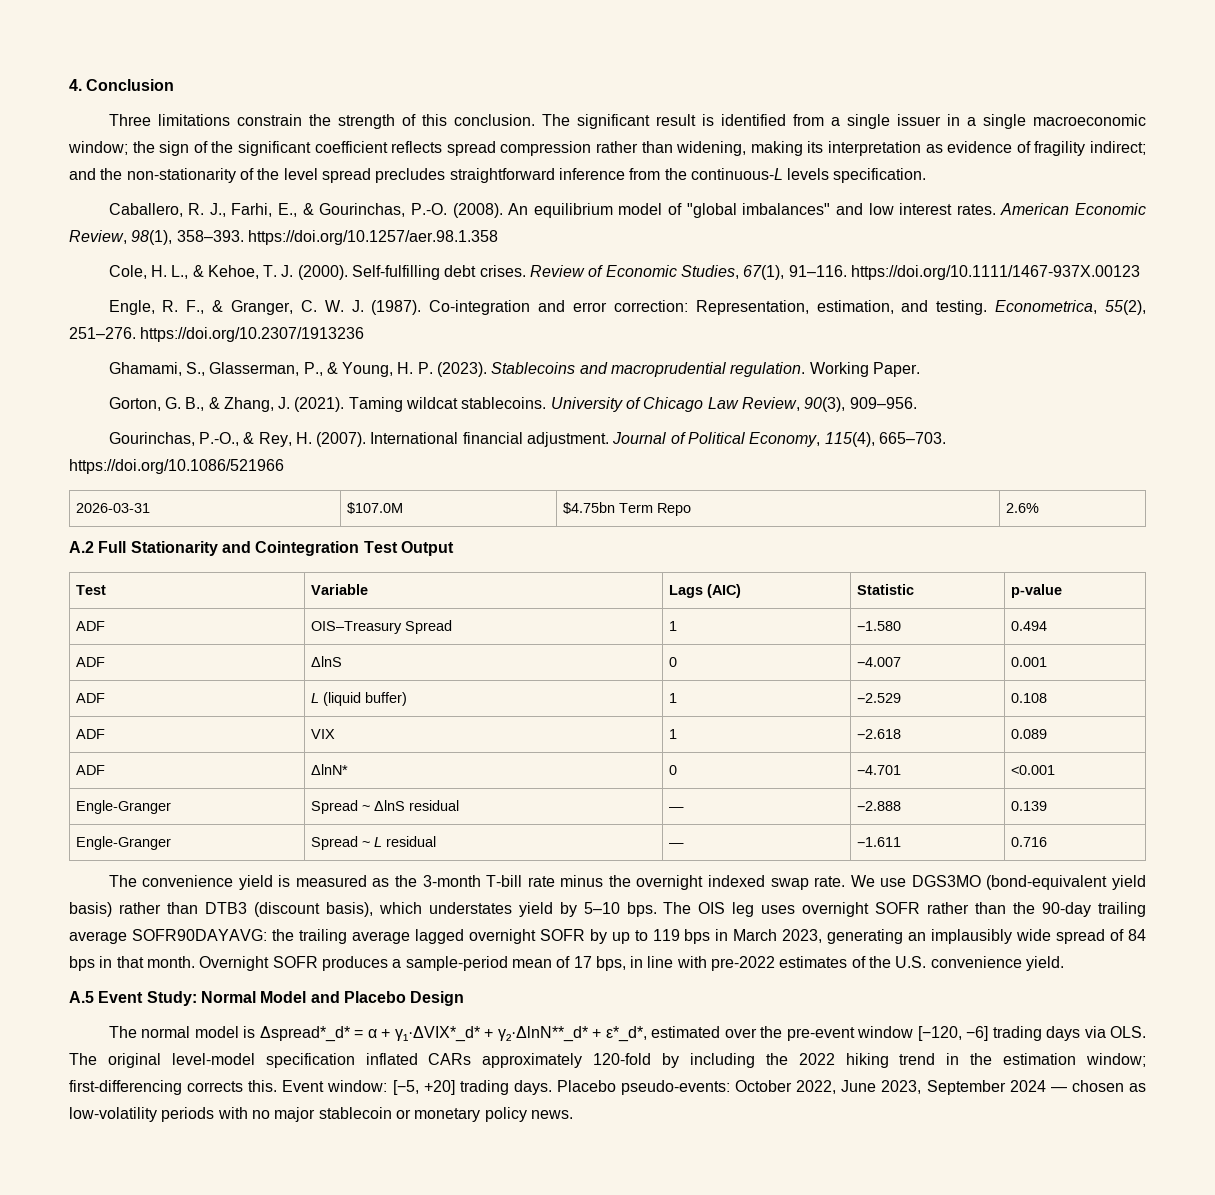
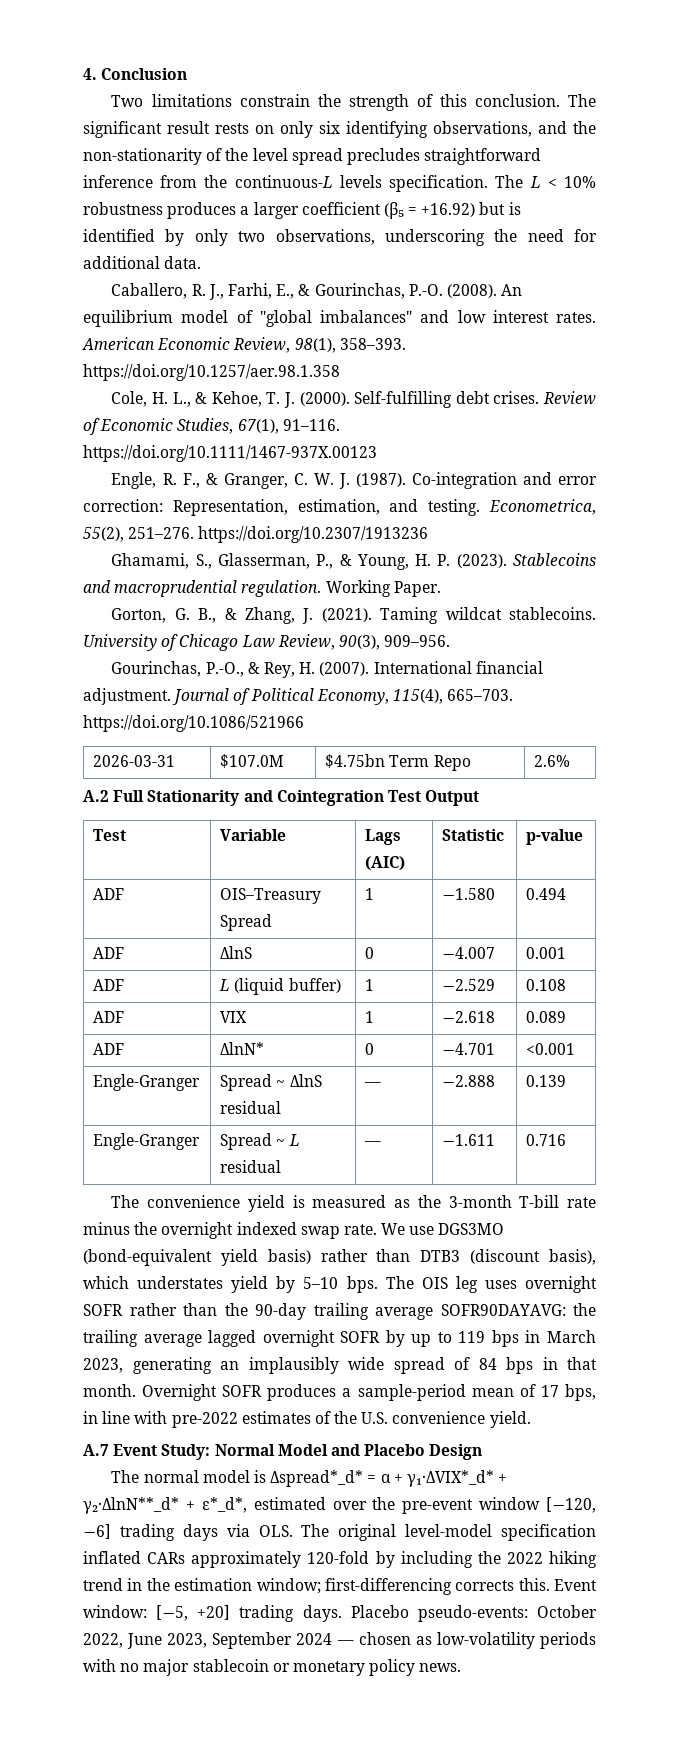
[108,114,151,126] Three -> [111,95,144,107] Two
[701,114,1146,129] [68,141,1147,156] is identified from a single issuer in a single macroeconomic window; the sign of the significant coefficient reflects spread compression rather than widening, making its interpretation as evidence of fragility indirect; -> [215,121,532,138] rests on only six identifying observations,
(927, 175) none -> [495,175,596,188] [83,202,521,219] [83,229,597,246] [83,256,202,269] The L < 10% robustness produces a larger coefficient (β₅ = +16.92) but is identified by only two observations, underscoring the need for additional data.
[69,991,94,1003] A.5 -> [83,1444,109,1456] A.7

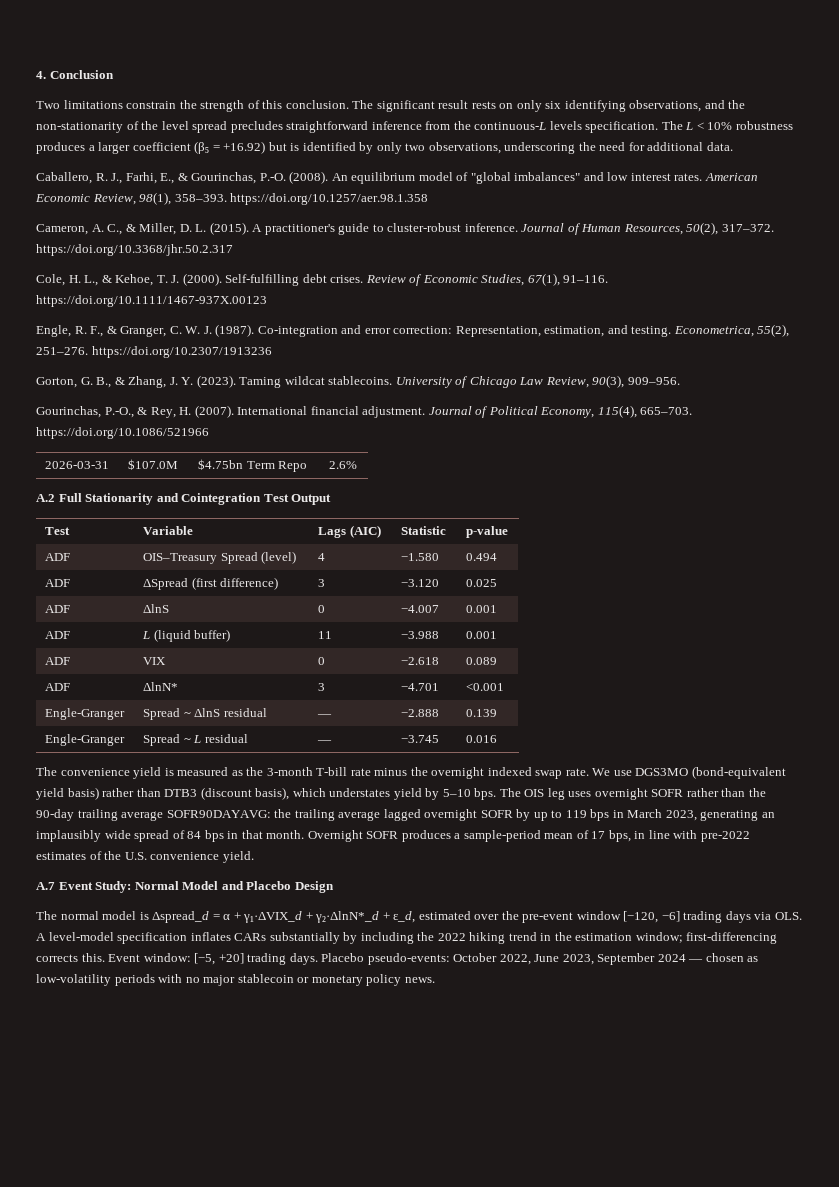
(340, 372) none -> [36,222,774,235] [36,244,233,256] // Cameron, A. C., & Miller, D. L. (2015). A practitioner's guide to cluster-robust inference. Journal of Human Resources, 50(2), 317–372. https://doi.org/10.3368/jhr.50.2.317
[111,553,596,570] [83,580,441,597] // Ghamami, S., Glasserman, P., & Young, H. P. (2023). Stablecoins and macroprudential regulation. Working Paper. -> (272, 352) none
[321,608,372,622] (2021). -> [181,375,236,388] Y. (2023).
[365,888,375,900] | 1 -> [261,551,297,564] [318,553,326,561] (level) | 4
(567, 894) none -> [45,579,71,587] [143,577,279,590] [318,579,326,587] [401,579,440,587] [466,579,498,587] // ADF | ΔSpread (first difference) | 3 | −3.120 | 0.025
[365,979,375,991] [442,979,496,991] [526,979,567,991] 1 | −2.529 | 0.108 -> [318,631,333,639] [401,631,440,639] [466,631,498,639] 11 | −3.988 | 0.001
[365,1011,375,1023] 1 -> [318,657,326,665] 0
[365,1043,375,1055] 0 -> [318,683,326,691] 3
[442,1134,496,1146] [526,1134,567,1146] −1.611 | 0.716 -> [401,735,440,743] [466,735,498,743] −3.745 | 0.016
[270,1470,364,1487] Δspread*_d* -> [152,911,210,923] Δspread_d
[406,1470,508,1487] [83,1497,247,1514] γ₁·ΔVIX*_d* + γ₂·ΔlnN**_d* + ε*_d*, -> [243,911,416,923] γ₁·ΔVIX_d + γ₂·ΔlnN*_d + ε_d,
[301,1524,596,1541] [83,1551,370,1568] The original level-model specification inflated CARs approximately 120-fold -> [36,932,340,944] A level-model specification inflates CARs substantially

